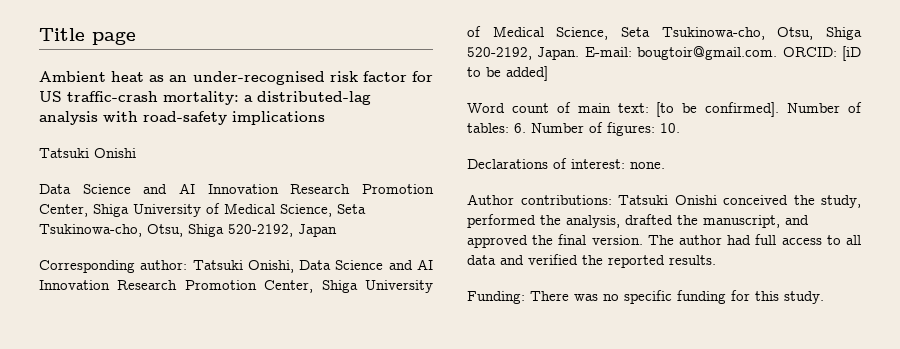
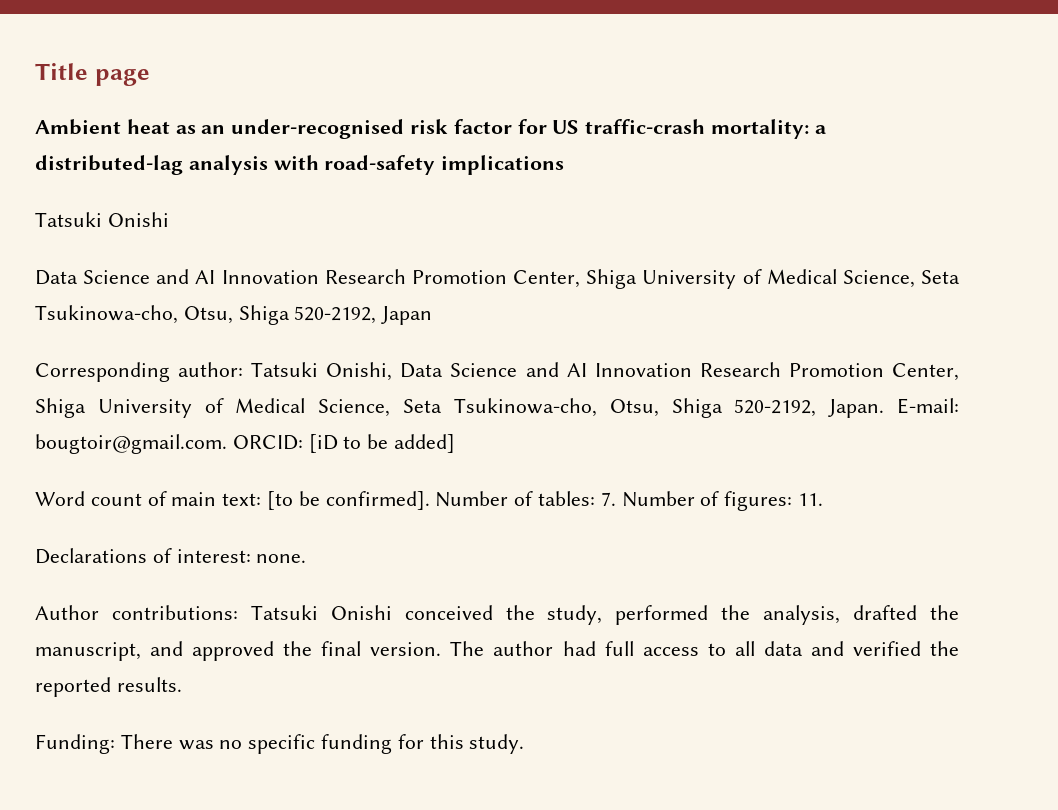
[514,123,526,133] 6. -> [600,492,616,506] 7.
[660,123,680,133] 10. -> [798,493,824,506] 11.

